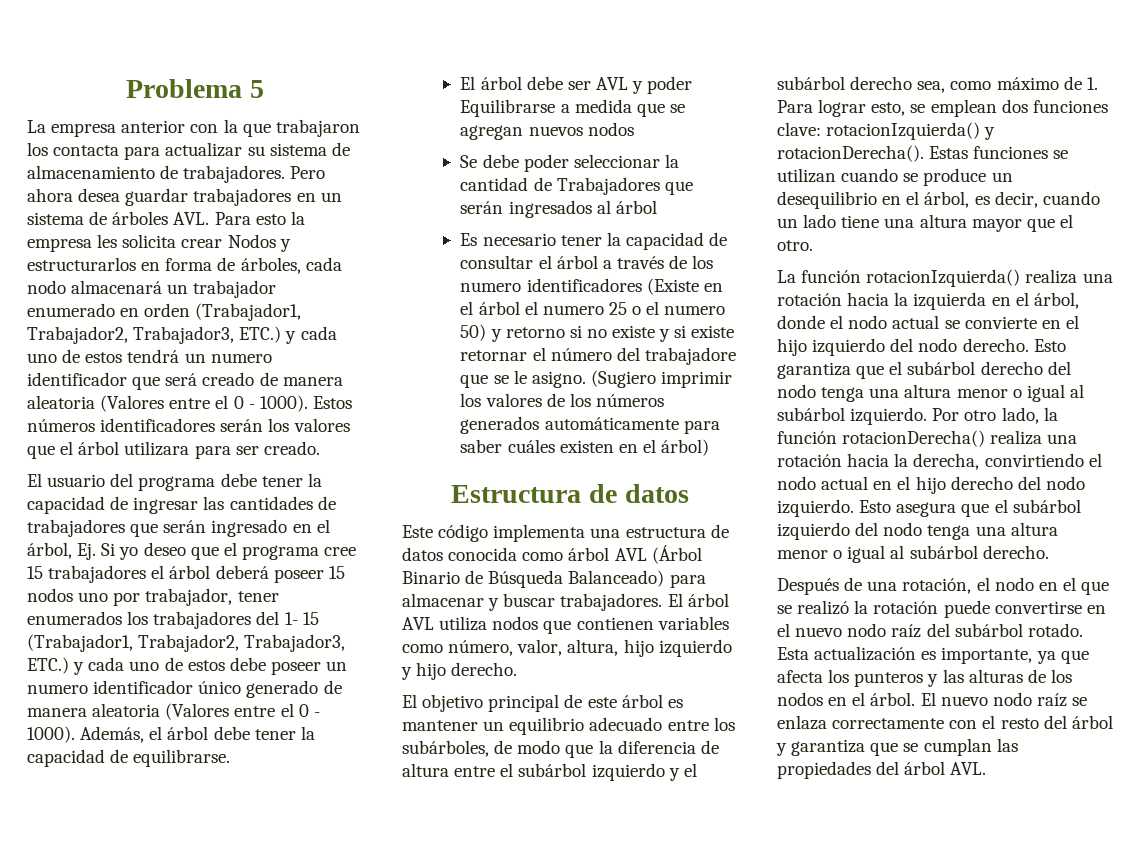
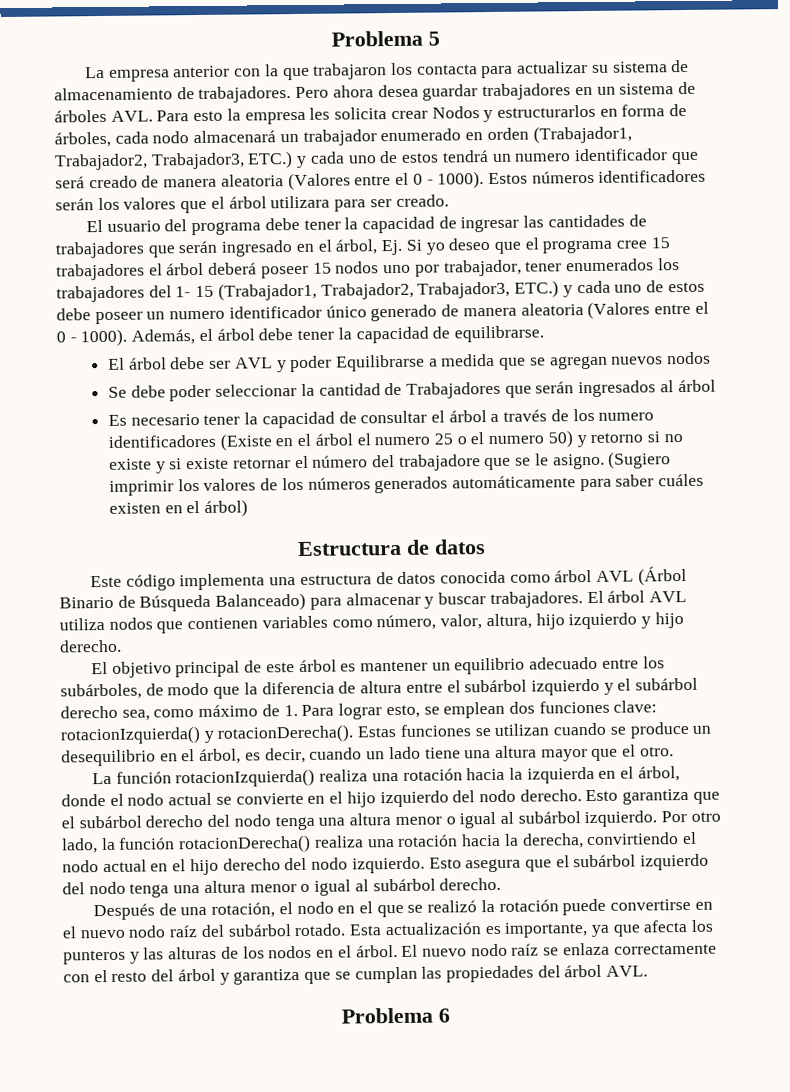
(987, 768) none -> [341,1007,450,1024] // Problema 6

